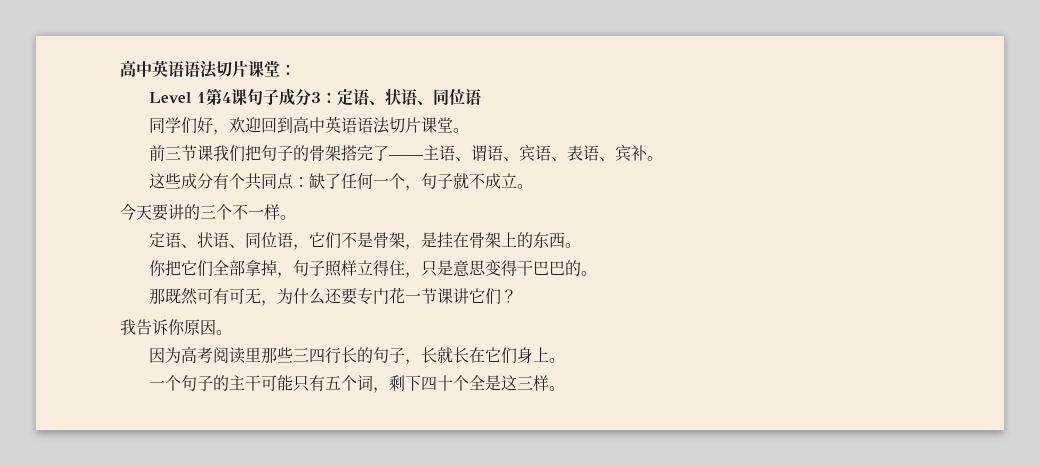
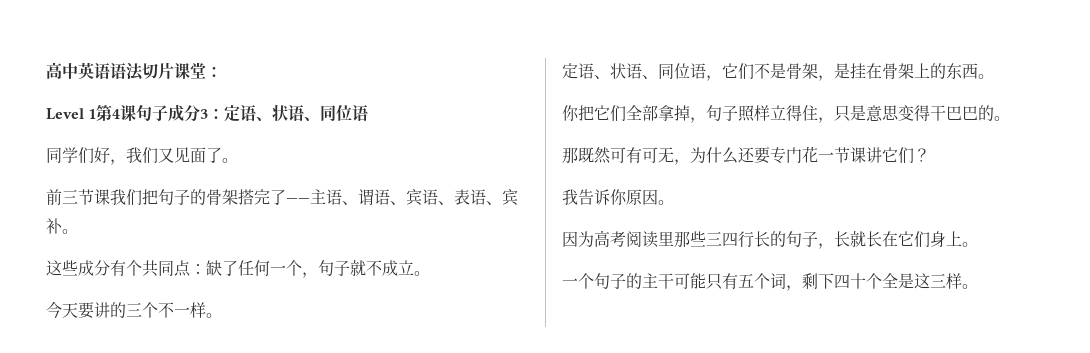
[228,116,453,134] 欢迎回到高中英语语法切片课堂 -> [126,147,222,164] 我们又见面了

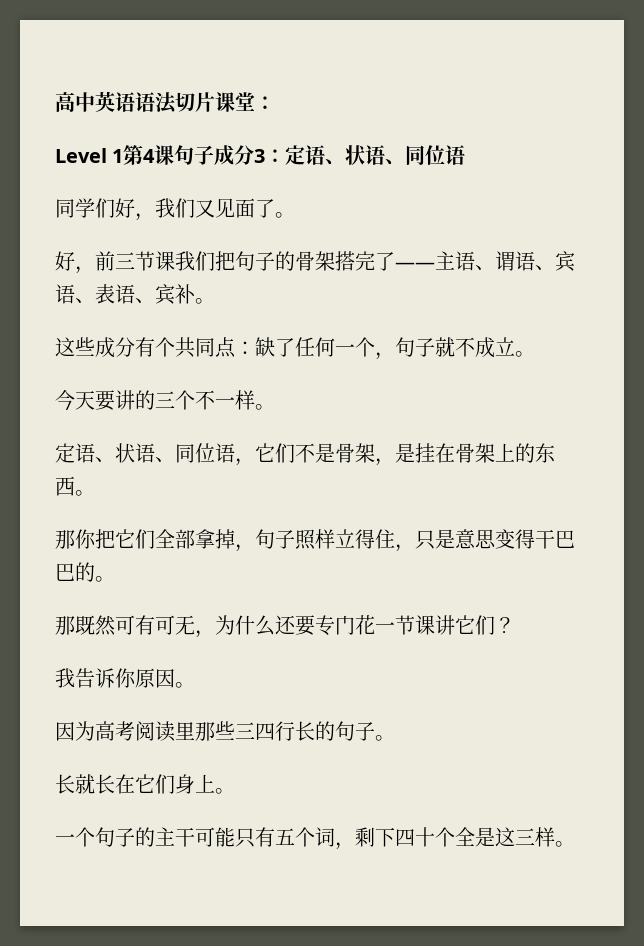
(238, 160) none -> [55,251,95,274] 好，
(994, 76) none -> [55,530,75,549] 那
[818,243,834,249] ， -> [375,735,395,741] 。 //

